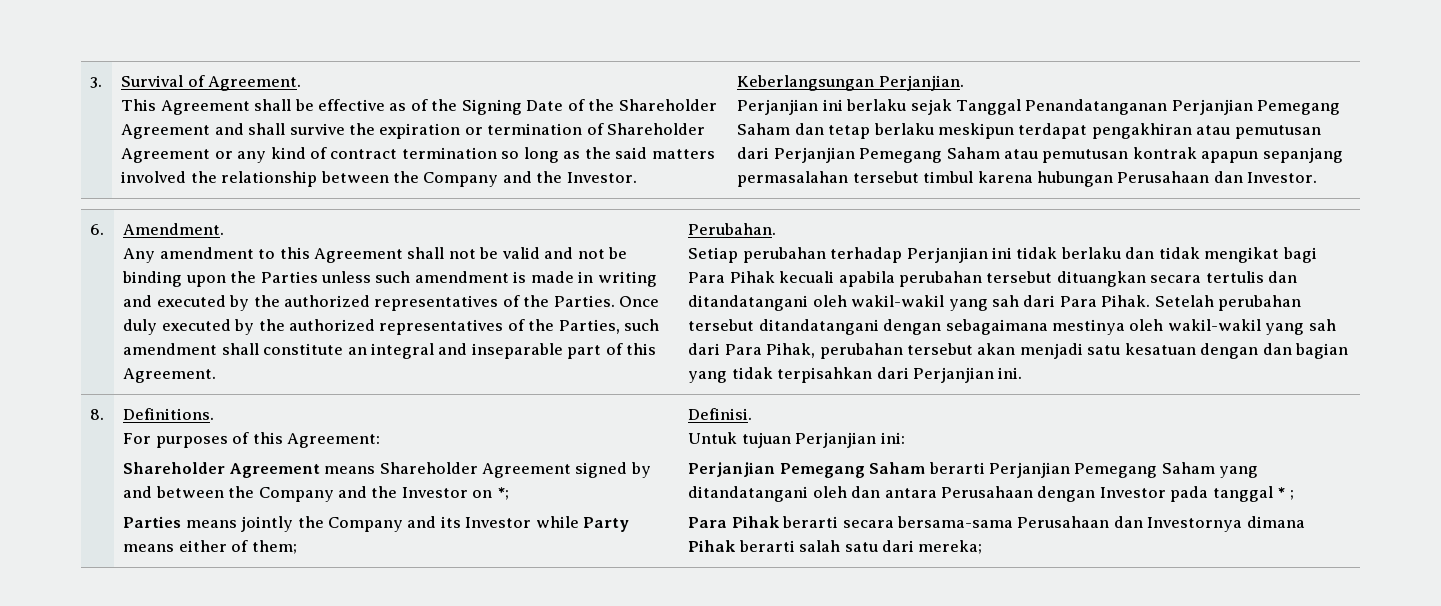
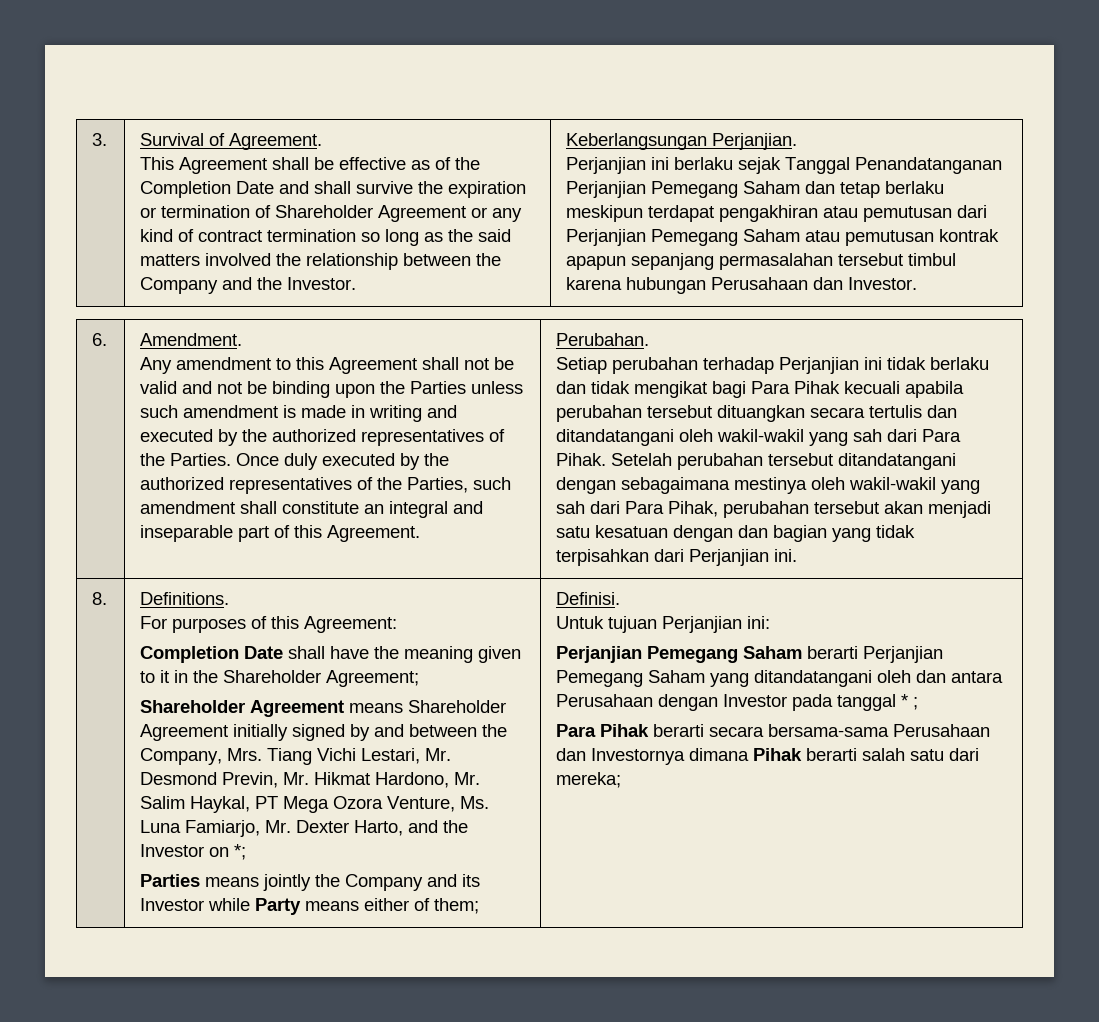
[461,99,717,115] [121,124,211,139] Signing Date of the Shareholder Agreement -> [140,181,275,198] Completion Date
(380, 440) none -> [140,646,522,663] [140,670,420,687] // Completion Date shall have the meaning given to it in the Shareholder Agreement;
(571, 470) none -> [233,724,289,741] initially
[258,487,334,502] Company -> [140,748,452,765] [140,772,481,788] [140,796,490,813] [140,820,404,837] Company, Mrs. Tiang Vichi Lestari, Mr. Desmond Previn, Mr. Hikmat Hardono, Mr. Salim Haykal, PT Mega Ozora Venture, Ms. Luna Famiarjo, Mr. Dexter Harto,

